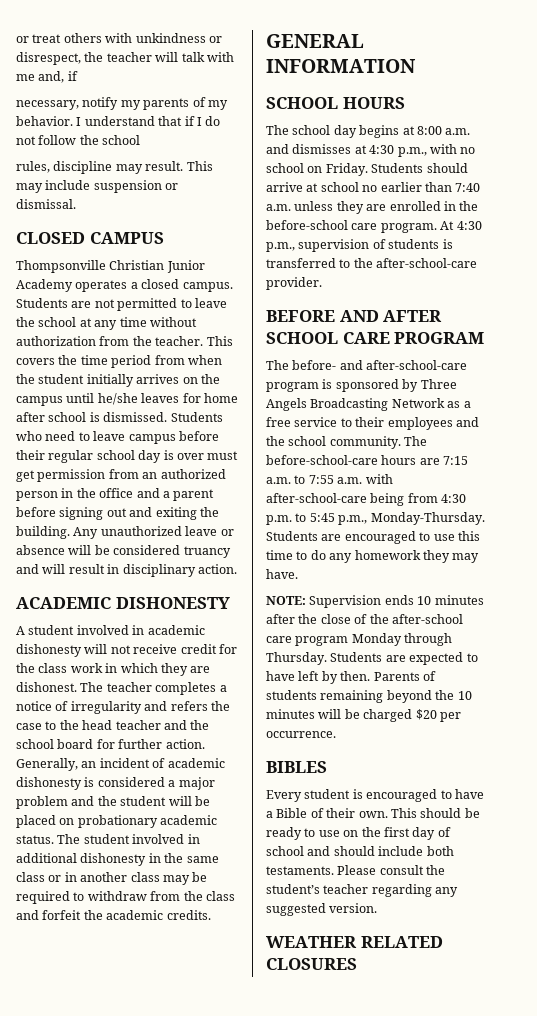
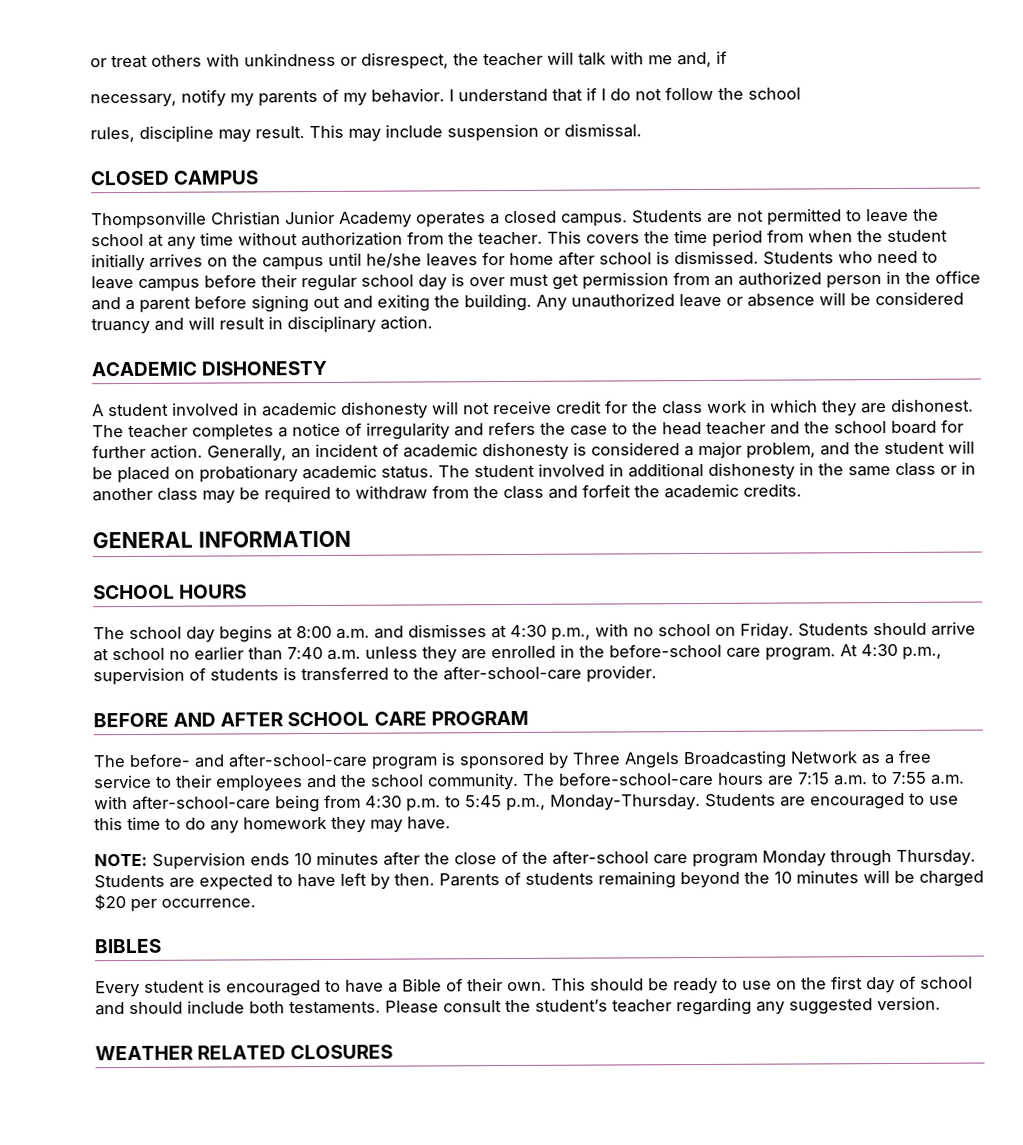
[16,796,68,809] problem -> [746,442,816,459] problem,

